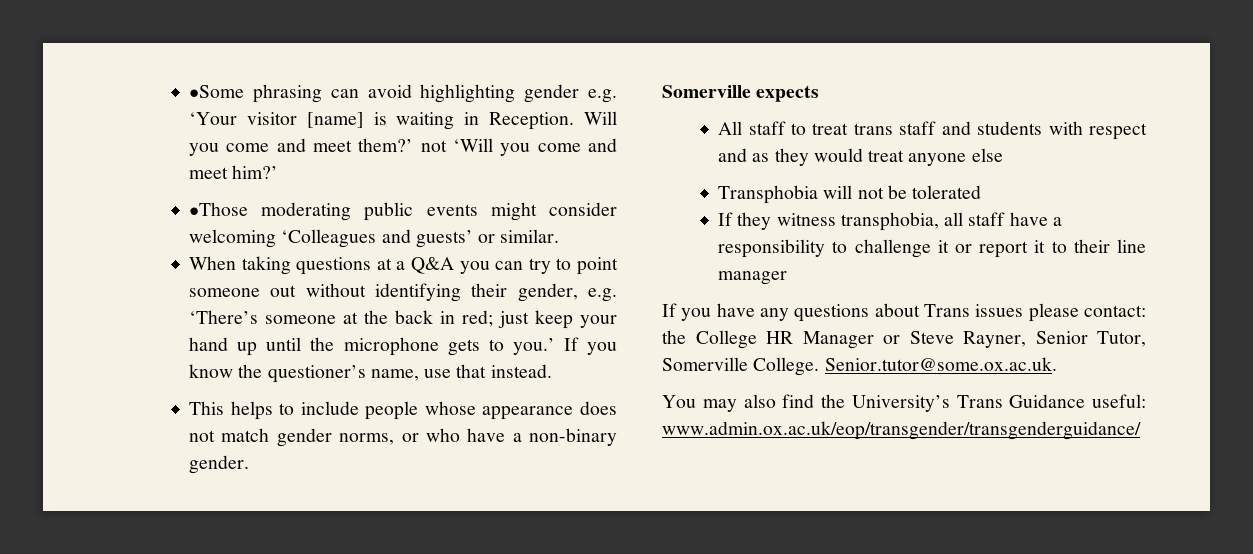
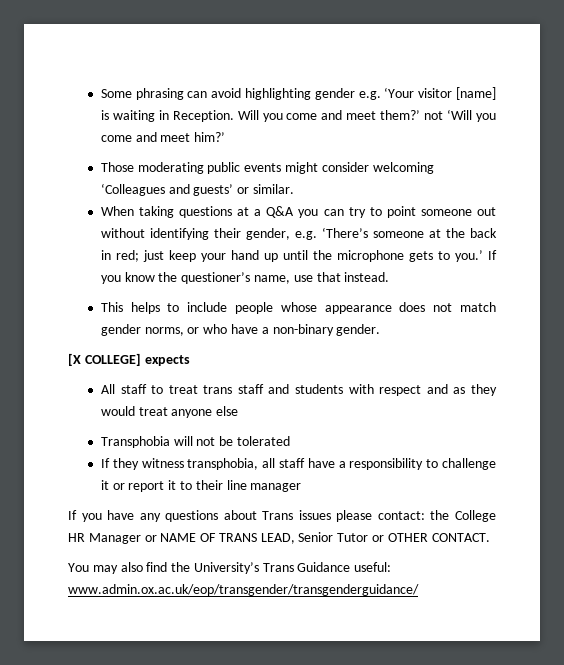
[189,85,245,98] •Some -> [100,89,132,98] Some
[189,202,249,216] •Those -> [100,162,134,172] Those
[662,85,751,98] Somerville -> [68,353,141,366] [X COLLEGE]
[909,331,1146,348] [662,357,1057,376] Steve Rayner, Senior Tutor, Somerville College. Senior.tutor@some.ox.ac.uk. -> [160,532,490,544] NAME OF TRANS LEAD, Senior Tutor or OTHER CONTACT.

